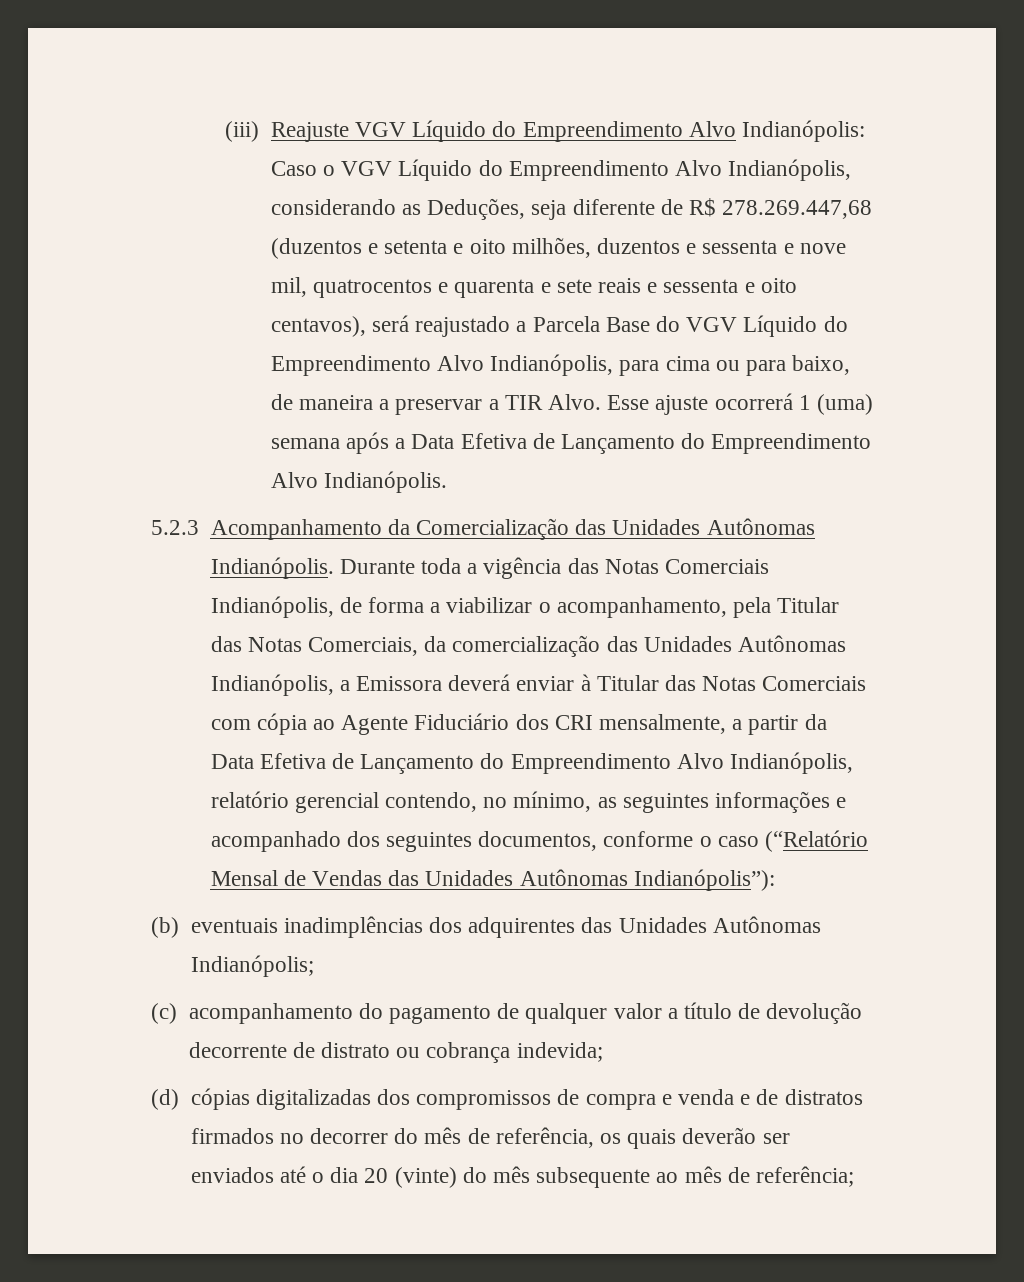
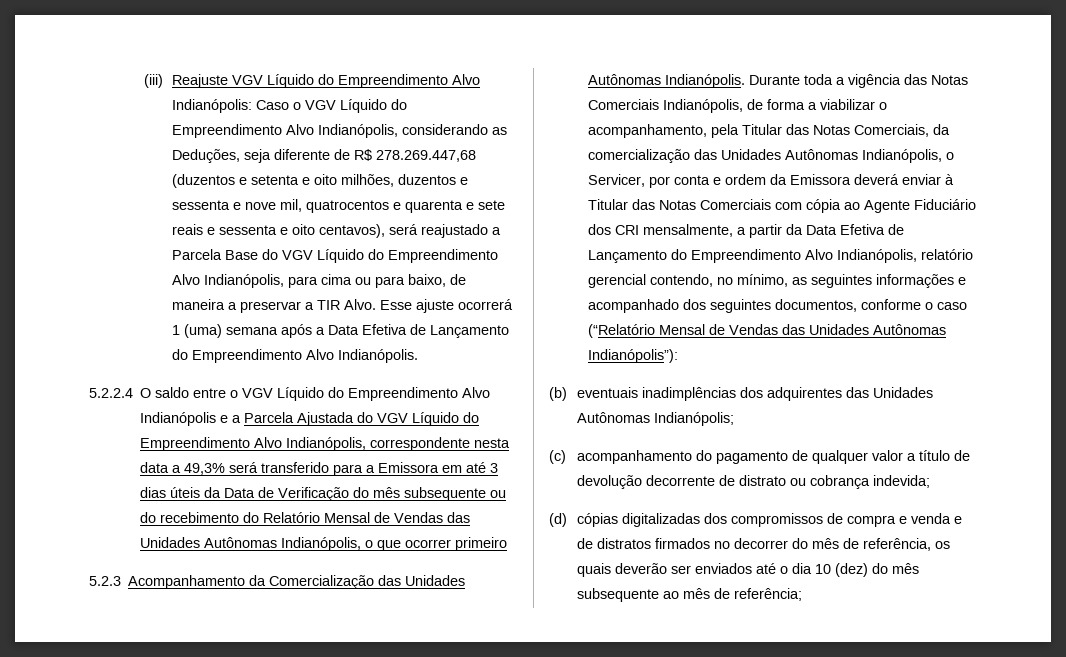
(447, 482) none -> [89,387,491,401] [140,412,480,426] [140,437,511,451] [140,462,499,476] [140,487,507,501] [140,512,471,523] [140,537,508,551] // 5.2.2.4 O saldo entre o VGV Líquido do Empreendimento Alvo Indianópolis e a Parcela Ajustada do VGV Líquido do Empreendimento Alvo Indianópolis, correspondente nesta data a 49,3% será transferido para a Emissora em até 3 dias úteis da Data de Verificação do mês subsequente ou do recebimento do Relatório Mensal de Vendas das Unidades Autônomas Indianópolis, o que ocorrer primeiro
[339,680,350,691] a -> [946,152,955,160] [588,174,788,188] o Servicer, por conta e ordem da
[364,1167,457,1188] 20 (vinte) -> [814,563,868,577] 10 (dez)

